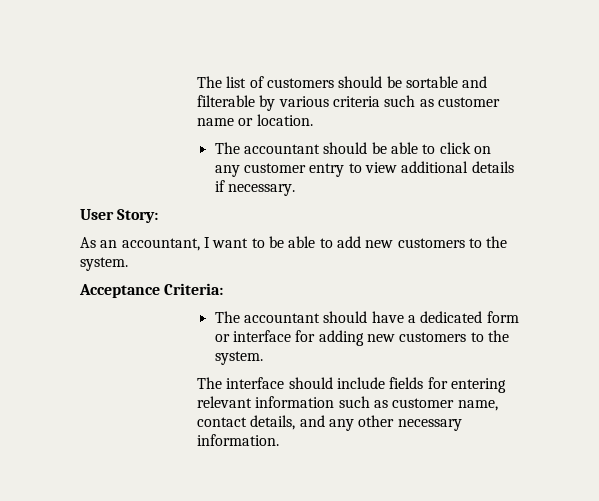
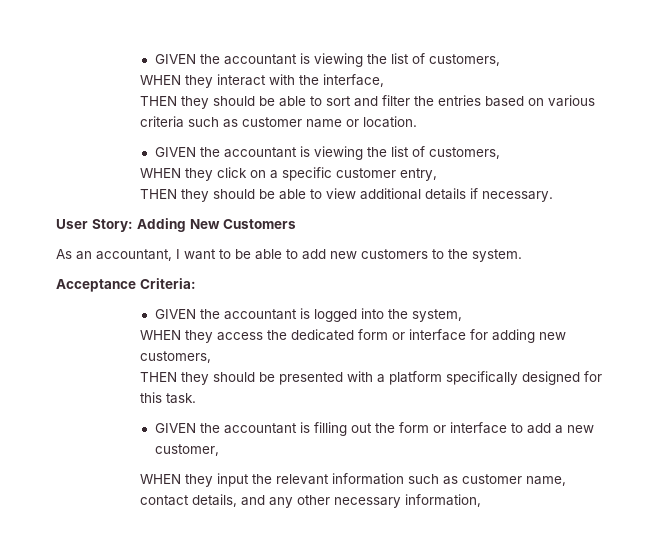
[197,76,488,88] [197,95,276,111] The list of customers should be sortable and filterable by -> [154,53,500,67] [139,74,384,88] [139,95,544,109] GIVEN the accountant is viewing the list of customers, // WHEN they interact with the interface, // THEN they should be able to sort and filter the entries based on
[214,142,491,154] [214,163,345,177] The accountant should be able to click on any customer entry -> [154,146,500,160] [139,167,437,181] [139,189,306,202] GIVEN the accountant is viewing the list of customers, // WHEN they click on a specific customer entry, // THEN they should be able
(159, 216) none -> [137,218,296,232] Adding New Customers
[214,311,416,323] The accountant should have a -> [154,308,462,322] [139,330,287,343] GIVEN the accountant is logged into the system, // WHEN they access the
[399,330,509,342] [214,351,263,365] [197,377,506,393] customers to the system. // The interface should include fields for entering -> [139,351,211,363] [139,371,602,385] [139,392,196,404] [154,422,594,436] [154,444,219,456] [139,473,272,487] customers, // THEN they should be presented with a platform specifically designed for this task. // GIVEN the accountant is filling out the form or interface to add a new customer, // WHEN they input the
[197,434,280,446] information. -> [404,494,481,507] information,

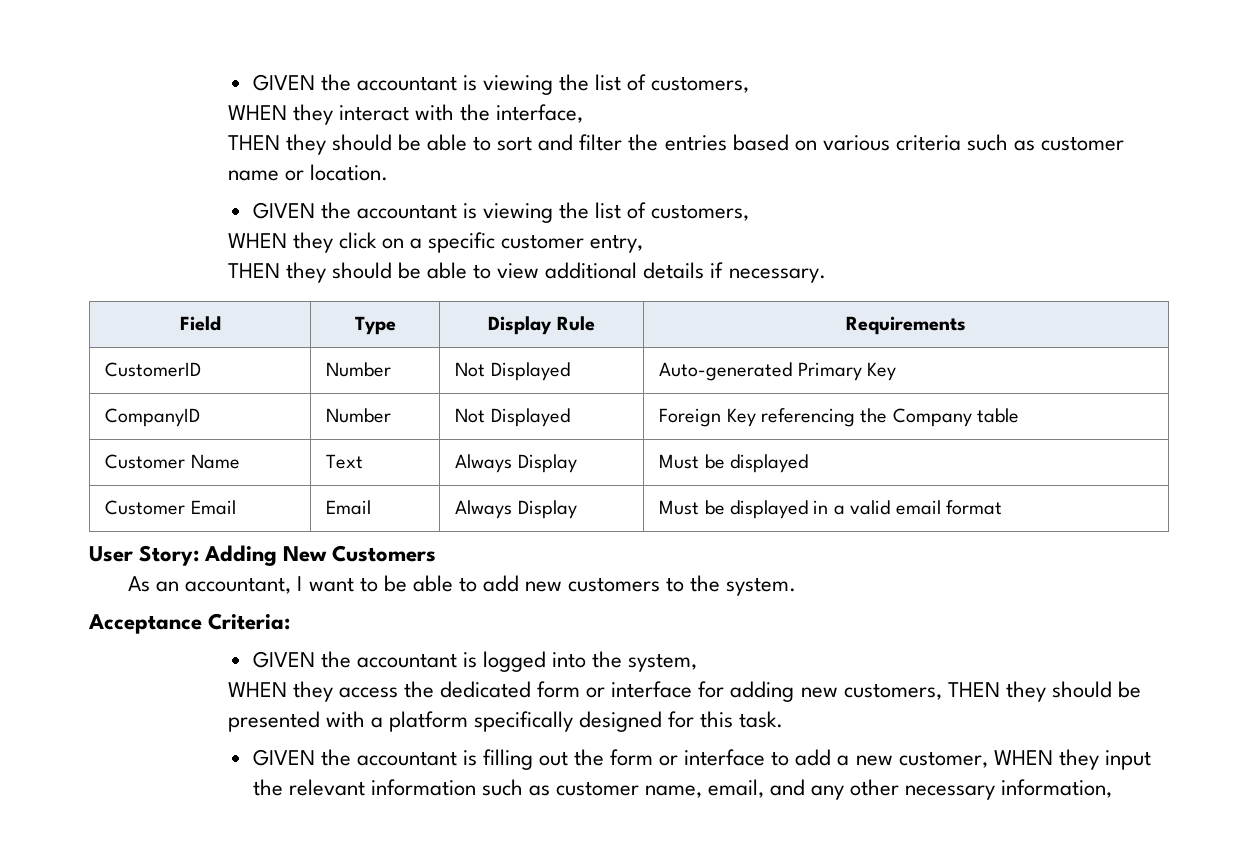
(553, 196) none -> [179,316,221,331] [354,316,396,335] [488,316,595,335] [846,316,966,335] [105,362,202,377] [326,362,392,377] [455,362,570,381] [659,362,897,381] [105,408,201,427] [326,408,392,423] [455,408,570,427] [659,408,1020,427] [105,454,240,469] [326,454,364,469] [455,454,577,473] [659,454,809,473] [105,500,236,515] [326,500,372,515] [455,500,577,519] [659,500,1003,519] // Field | Type | Display Rule | Requirements // CustomerID | Number | Not Displayed | Auto-generated Primary Key // CompanyID | Number | Not Displayed | Foreign Key referencing the Company table // Customer Name | Text | Always Display | Must be displayed // Customer Email | Email | Always Display | Must be displayed in a valid email format
(211, 357) // -> (942, 691) none
(219, 450) // -> (988, 759) none
[139,494,237,507] contact details, -> [708,779,765,798] email,

